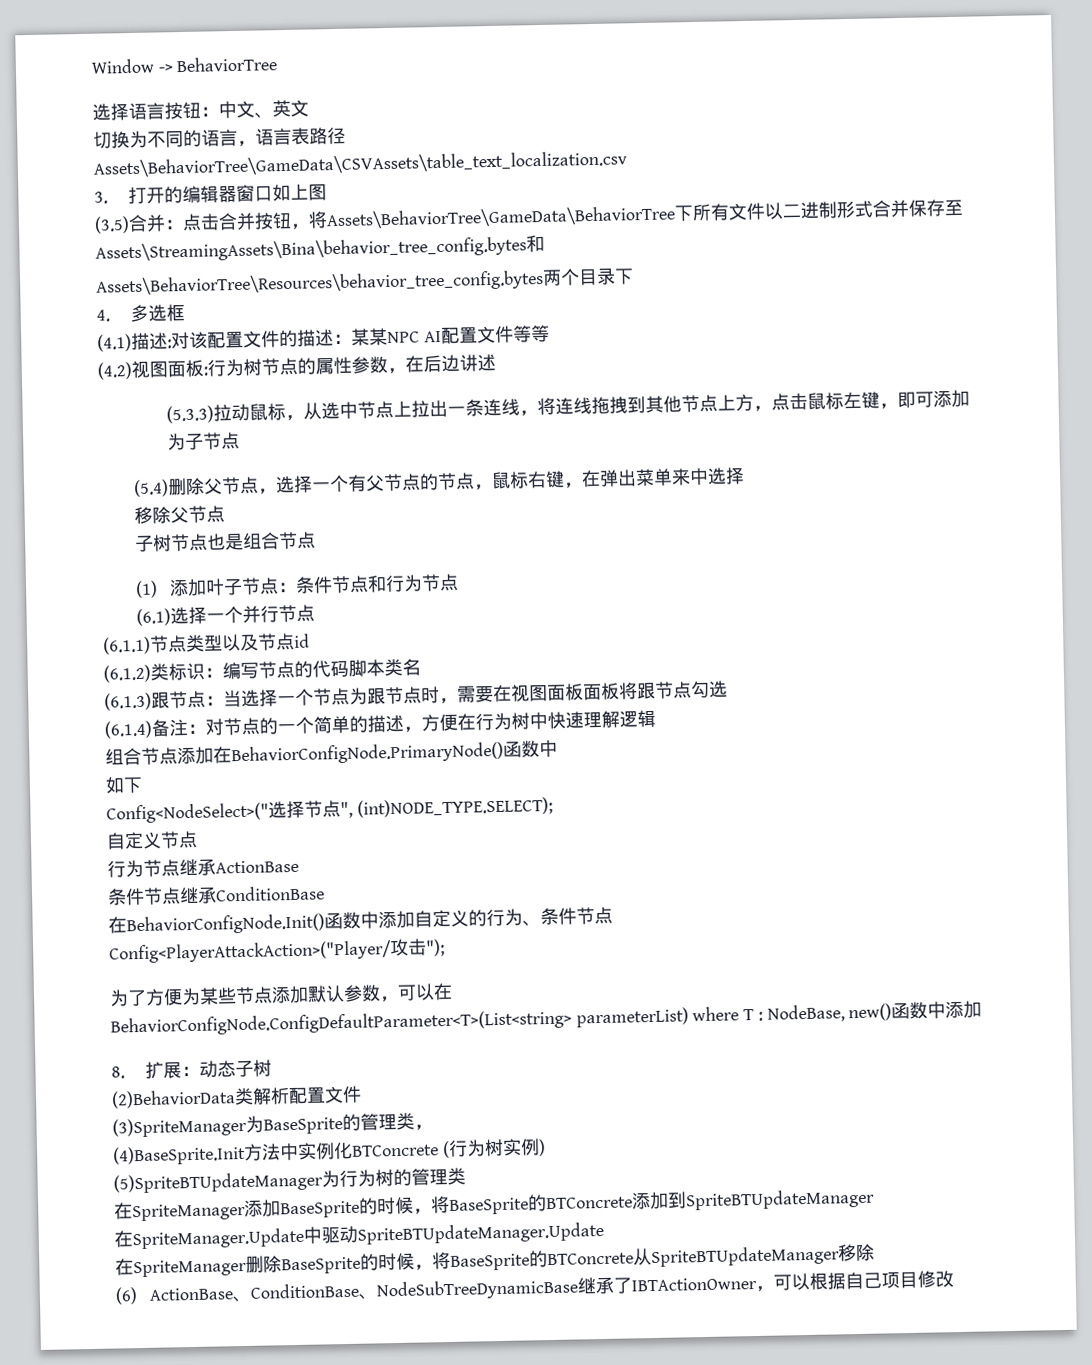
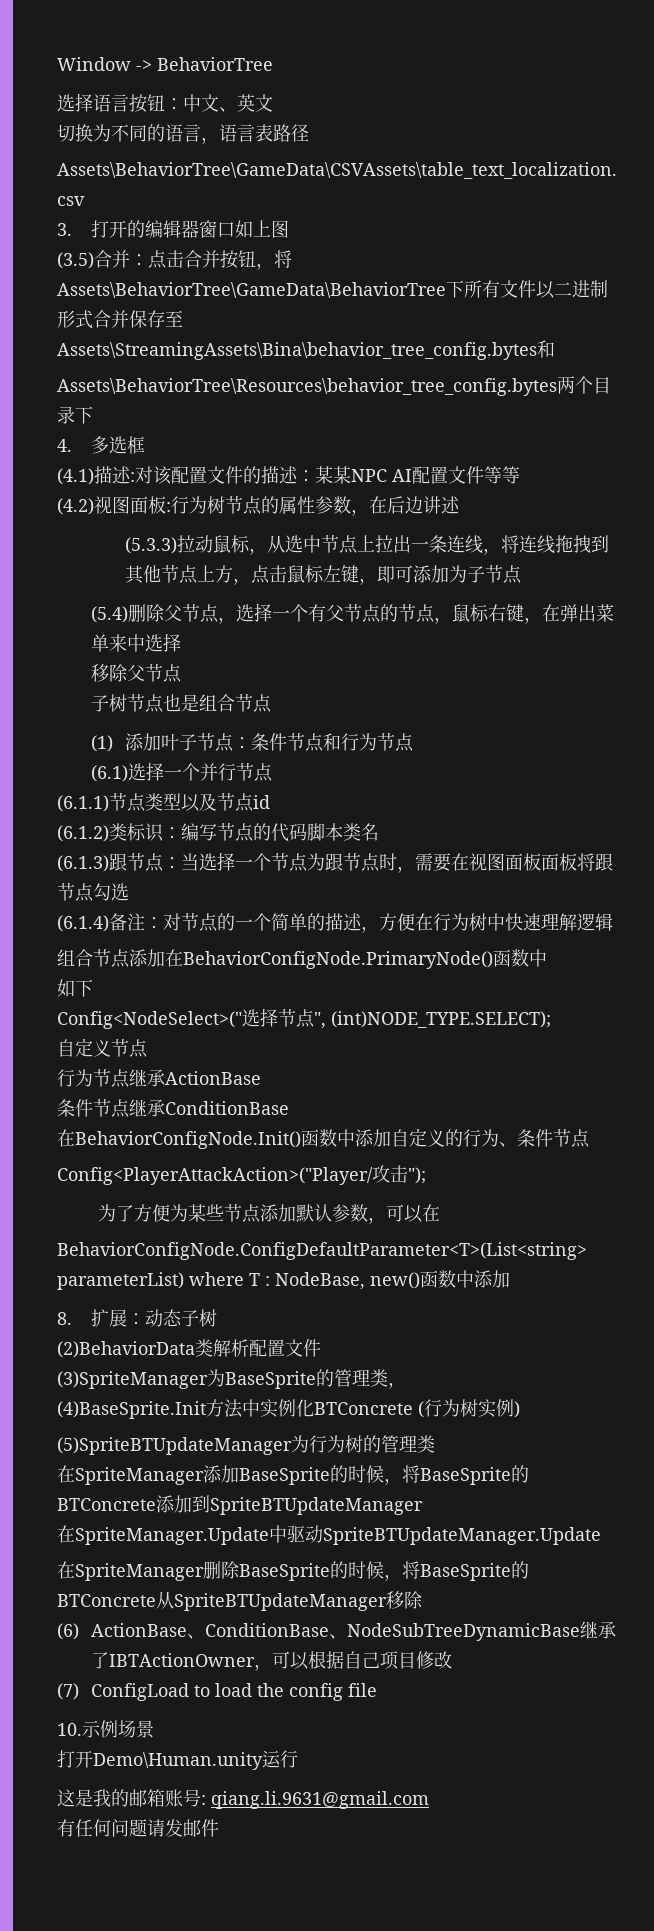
(954, 1279) none -> [57,1683,377,1701] [57,1720,154,1738] [57,1750,298,1770] [57,1789,429,1809] [57,1819,219,1837] // (7) ConfigLoad to load the config file // 10.示例场景 // 打开Demo\Human.unity运行 // 这是我的邮箱账号: qiang.li.9631@gmail.com // 有任何问题请发邮件

